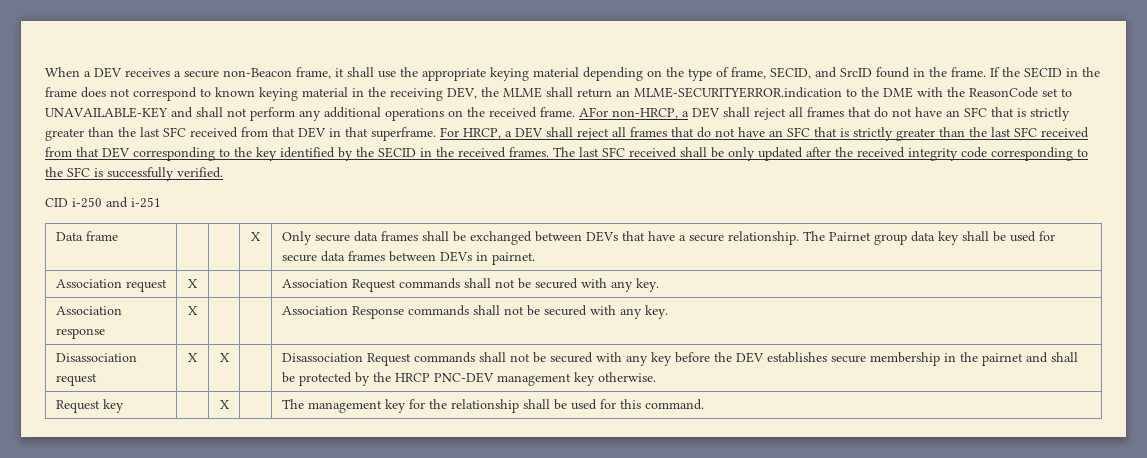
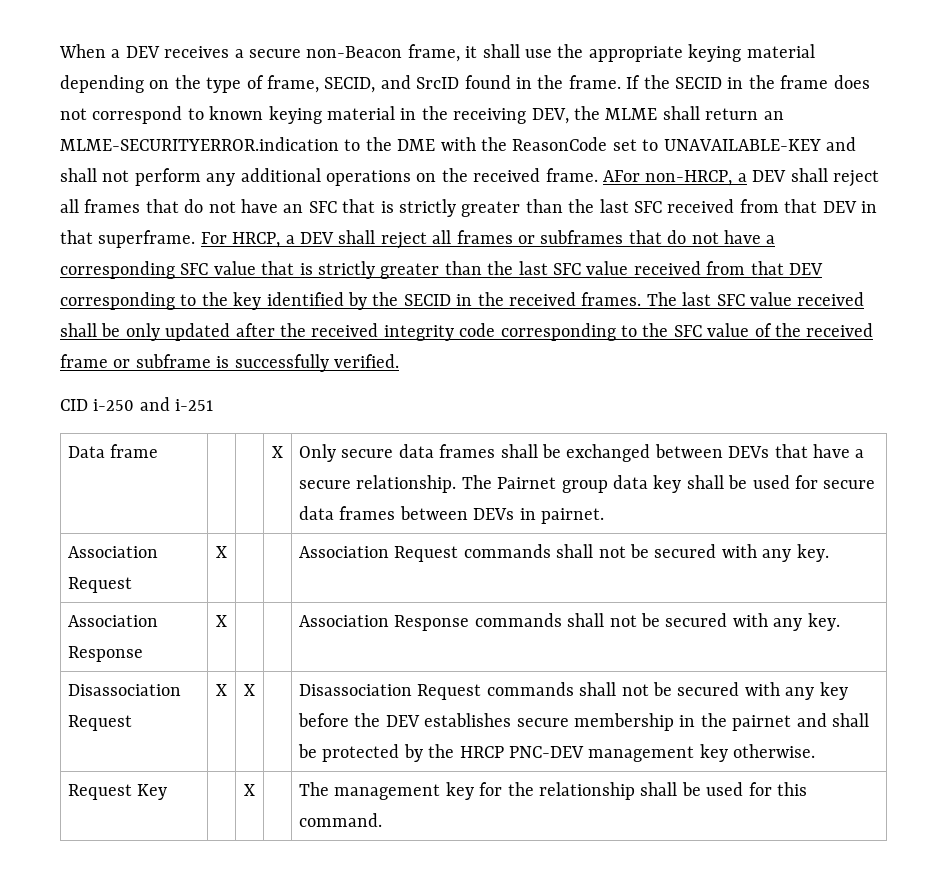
[671,127,1037,141] that do not have an SFC that is strictly greater than the last SFC -> [517,230,776,244] [60,261,629,279] or subframes that do not have a corresponding SFC value that is strictly greater than the last SFC value
(625, 152) none -> [749,292,792,306] value
(90, 172) none -> [707,323,874,337] [60,354,211,368] value of the received frame or subframe
[125,279,167,292] request -> [68,577,133,593] Request
[55,328,105,339] response -> [68,646,144,662] Response
[55,373,97,386] request -> [68,715,133,731] Request
[102,399,124,413] key -> [137,784,168,800] Key

